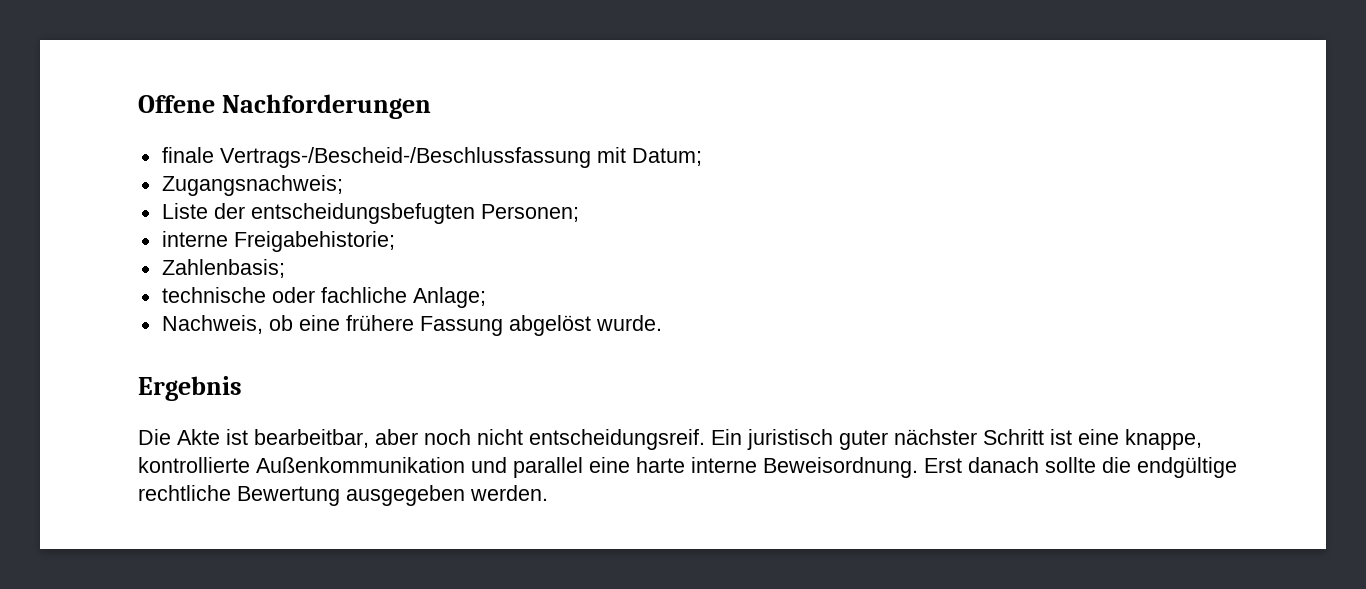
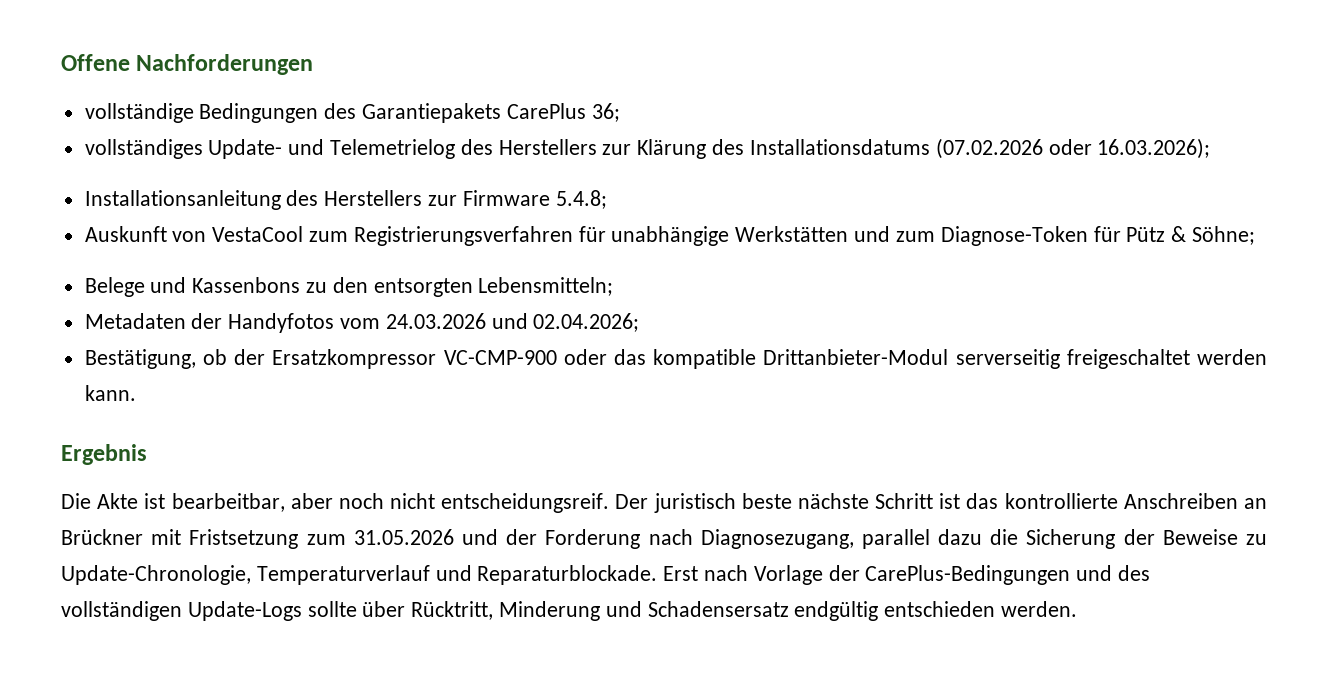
[161,147,702,168] [161,175,343,196] [161,203,579,224] [161,231,395,252] [161,259,285,278] [161,287,486,308] [161,315,662,336] finale Vertrags-/Bescheid-/Beschlussfassung mit Datum; // Zugangsnachweis; // Liste der entscheidungsbefugten Personen; // interne Freigabehistorie; // Zahlenbasis; // technische oder fachliche Anlage; // Nachweis, ob eine frühere Fassung abgelöst wurde. -> [84,103,620,123] [84,138,1211,159] [84,190,607,210] [84,226,1255,246] [84,277,614,297] [84,313,640,333] [84,349,1267,369] [84,385,136,401] vollständige Bedingungen des Garantiepakets CarePlus 36; // vollständiges Update- und Telemetrielog des Herstellers zur Klärung des Installationsdatums (07.02.2026 oder 16.03.2026); // Installationsanleitung des Herstellers zur Firmware 5.4.8; // Auskunft von VestaCool zum Registrierungsverfahren für unabhängige Werkstätten und zum Diagnose-Token für Pütz & Söhne; // Belege und Kassenbons zu den entsorgten Lebensmitteln; // Metadaten der Handyfotos vom 24.03.2026 und 02.04.2026; // Bestätigung, ob der Ersatzkompressor VC-CMP-900 oder das kompatible Drittanbieter-Modul serverseitig freigeschaltet werden kann.
[711,429,1202,450] [138,457,1237,478] [138,485,465,506] Ein juristisch guter nächster Schritt ist eine knappe, kontrollierte Außenkommunikation und parallel eine harte interne Beweisordnung. Erst danach sollte die endgültige rechtliche Bewertung ausgegeben -> [615,493,1267,513] [61,529,1267,549] [61,565,1151,585] [61,601,996,621] Der juristisch beste nächste Schritt ist das kontrollierte Anschreiben an Brückner mit Fristsetzung zum 31.05.2026 und der Forderung nach Diagnosezugang, parallel dazu die Sicherung der Beweise zu Update-Chronologie, Temperaturverlauf und Reparaturblockade. Erst nach Vorlage der CarePlus-Bedingungen und des vollständigen Update-Logs sollte über Rücktritt, Minderung und Schadensersatz endgültig entschieden

